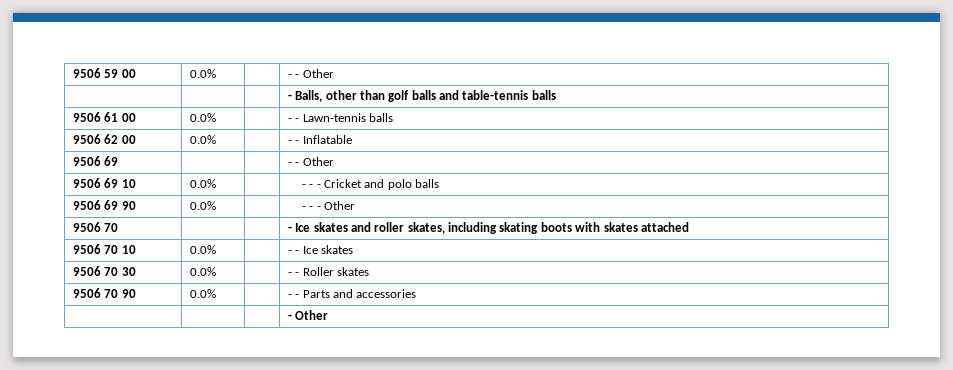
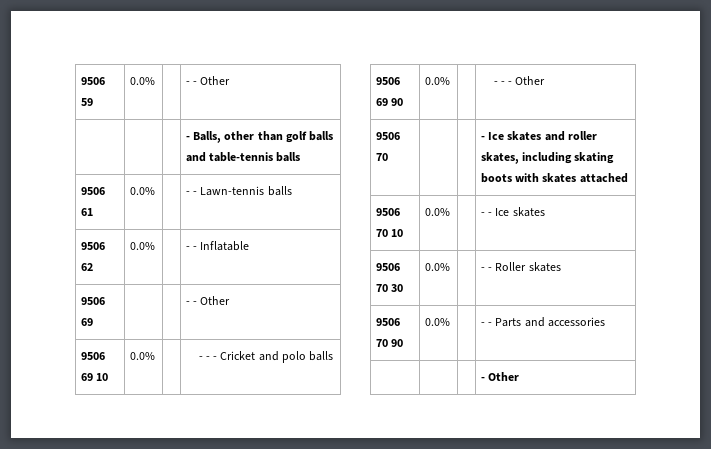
[121,69,136,78] 00 -> (93, 102) none
[121,113,136,122] 00 -> (93, 212) none
[121,135,136,144] 00 -> (93, 267) none

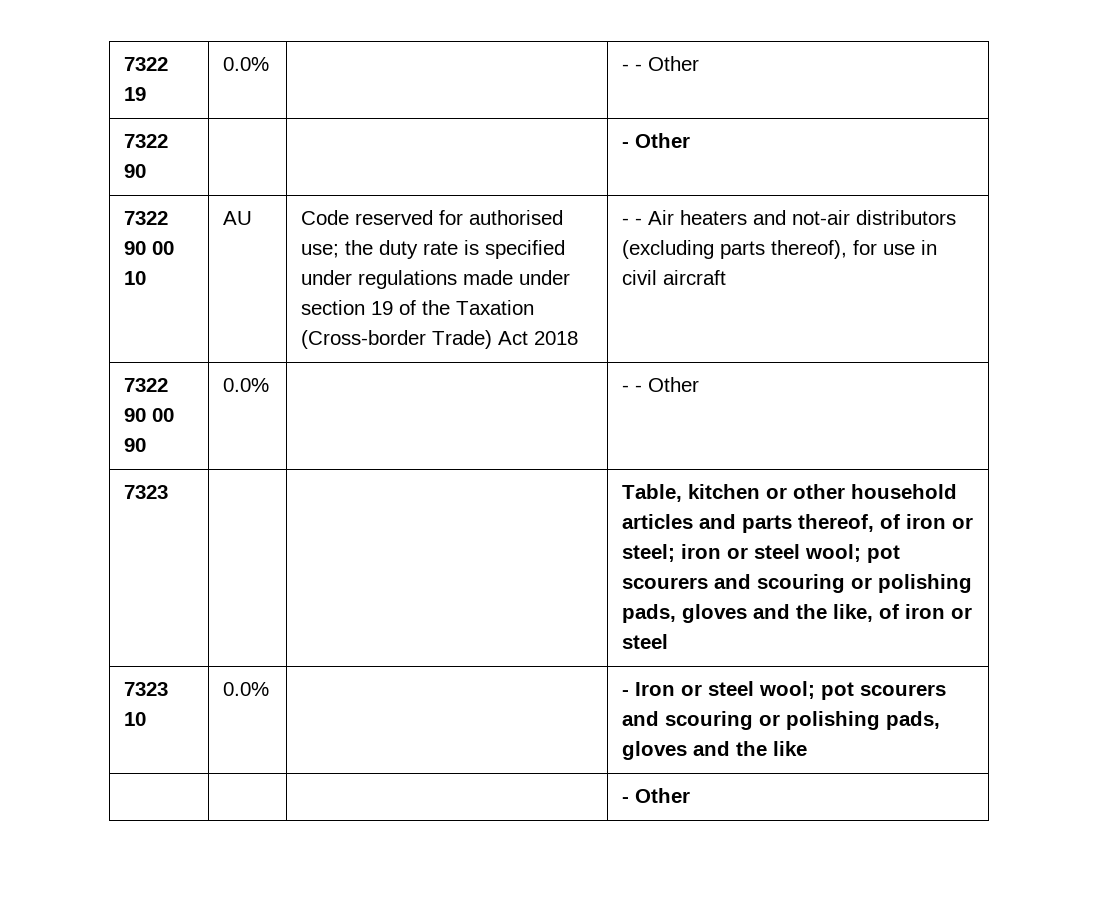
[80,77,105,85] [80,98,93,106] [129,77,155,85] [185,76,231,85] [185,131,334,143] [185,152,301,162] [80,187,105,195] [80,208,93,216] [129,187,155,195] [185,186,292,196] [80,242,105,250] [80,263,93,271] [129,242,155,250] [185,241,250,251] [80,297,105,305] [80,318,93,326] [185,296,231,305] [80,352,105,360] [80,373,109,381] [129,352,155,360] [198,351,334,363] [375,77,400,85] [375,98,404,106] [424,77,450,85] [493,76,546,85] [375,132,400,140] [375,153,388,161] [480,131,597,141] [480,152,615,164] [480,173,628,183] [375,208,400,216] [375,229,404,237] [424,208,450,216] [480,207,545,217] [375,263,400,271] [375,284,404,292] [424,263,450,271] [480,262,561,272] [375,318,400,326] [375,339,404,347] [424,318,450,326] [480,317,605,327] 9506 59 | 0.0% | | - - Other // | | | - Balls, other than golf balls and table-tennis balls // 9506 61 | 0.0% | | - - Lawn-tennis balls // 9506 62 | 0.0% | | - - Inflatable // 9506 69 | | | - - Other // 9506 69 10 | 0.0% | | - - - Cricket and polo balls // 9506 69 90 | 0.0% | | - - - Other // 9506 70 | | | - Ice skates and roller skates, including skating boots with skates attached // 9506 70 10 | 0.0% | | - - Ice skates // 9506 70 30 | 0.0% | | - - Roller skates // 9506 70 90 | 0.0% | | - - Parts and accessories -> [124,57,169,71] [124,87,147,101] [223,57,270,71] [622,56,700,71] [124,134,169,148] [124,164,147,178] [622,133,691,148] [124,211,169,225] [124,241,175,255] [124,271,147,285] [223,211,253,225] [301,210,564,225] [301,240,566,259] [301,270,571,289] [301,300,535,315] [301,330,579,349] [622,210,957,225] [622,240,938,259] [622,270,727,285] [124,378,169,392] [124,408,175,422] [124,438,147,452] [223,378,270,392] [622,377,700,392] [124,485,169,499] [622,484,958,502] [622,514,974,533] [622,544,901,563] [622,574,973,593] [622,604,973,623] [622,634,669,649] [124,682,169,696] [124,712,147,726] [223,682,270,696] [622,681,947,700] [622,711,941,730] [622,741,808,760] 7322 19 | 0.0% | | - - Other // 7322 90 | | | - Other // 7322 90 00 10 | AU | Code reserved for authorised use; the duty rate is specified under regulations made under section 19 of the Taxation (Cross-border Trade) Act 2018 | - - Air heaters and not-air distributors (excluding parts thereof), for use in civil aircraft // 7322 90 00 90 | 0.0% | | - - Other // 7323 | | | Table, kitchen or other household articles and parts thereof, of iron or steel; iron or steel wool; pot scourers and scouring or polishing pads, gloves and the like, of iron or steel // 7323 10 | 0.0% | | - Iron or steel wool; pot scourers and scouring or polishing pads, gloves and the like

